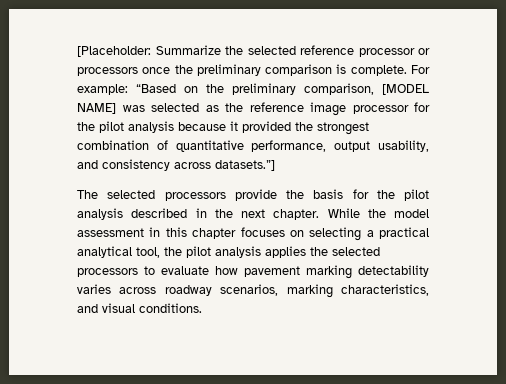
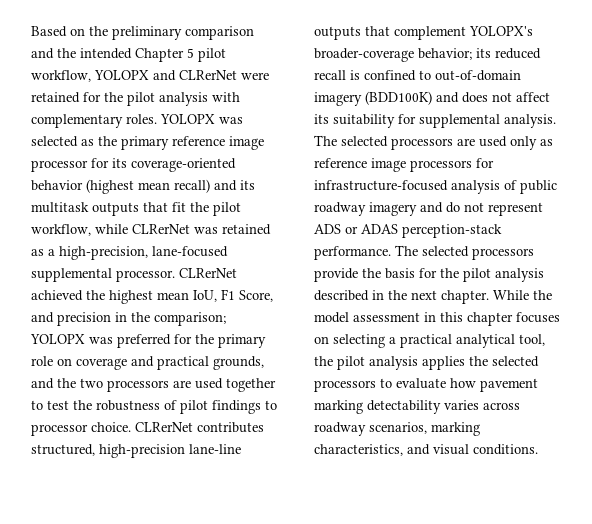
[77,45,430,57] [77,64,430,76] [77,83,429,95] [77,103,116,114] [Placeholder: Summarize the selected reference processor or processors once the preliminary comparison is complete. For example: “Based on the preliminary comparison, [MODEL NAME] -> [31,26,254,40] [31,48,226,62] [31,70,269,82] [31,92,240,106] [31,114,215,128] Based on the preliminary comparison and the intended Chapter 5 pilot workflow, YOLOPX and CLRerNet were retained for the pilot analysis with complementary roles. YOLOPX
(243, 107) none -> [121,136,169,150] primary
[77,121,369,135] [77,140,429,152] [77,159,275,171] the pilot analysis because it provided the strongest combination of quantitative performance, output usability, and consistency across datasets.”] // -> [112,158,236,172] [31,179,255,194] [31,202,241,216] [31,224,271,236] [31,246,228,260] [31,268,237,282] [31,289,273,304] [31,312,226,326] [30,334,266,348] [31,356,264,370] [31,378,276,392] [31,400,277,414] [31,422,264,436] [31,444,241,458] [314,26,533,40] [314,48,541,62] [314,70,521,81] [314,91,550,106] [314,114,556,128] [314,135,553,150] [314,158,494,172] [314,180,557,194] [314,202,543,216] [314,224,502,238] [314,246,391,260] its coverage-oriented behavior (highest mean recall) and its multitask outputs that fit the pilot workflow, while CLRerNet was retained as a high-precision, lane-focused supplemental processor. CLRerNet achieved the highest mean IoU, F1 Score, and precision in the comparison; YOLOPX was preferred for the primary role on coverage and practical grounds, and the two processors are used together to test the robustness of pilot findings to processor choice. CLRerNet contributes structured, high-precision lane-line outputs that complement YOLOPX's broader-coverage behavior; its reduced recall is confined to out-of-domain imagery (BDD100K) and does not affect its suitability for supplemental analysis. The selected processors are used only as reference image processors for infrastructure-focused analysis of public roadway imagery and do not represent ADS or ADAS perception-stack performance.

